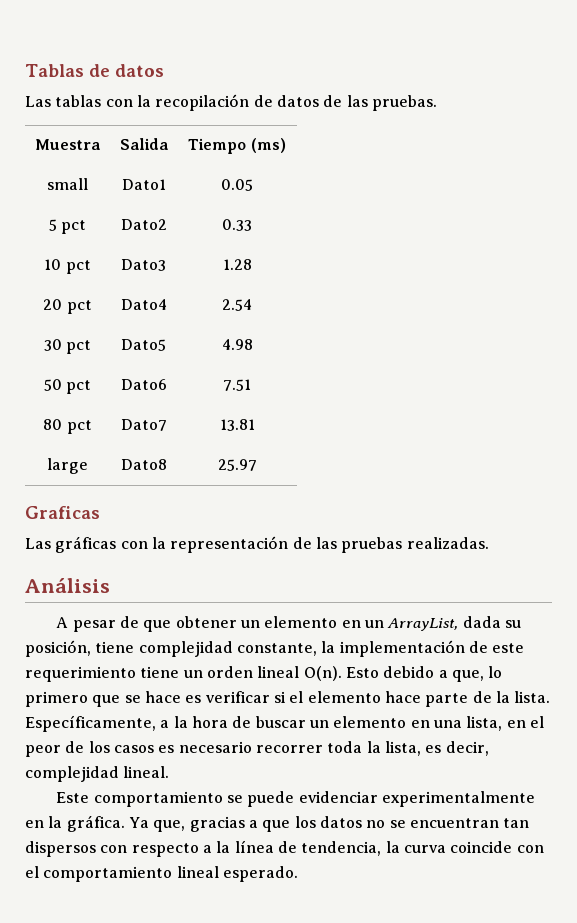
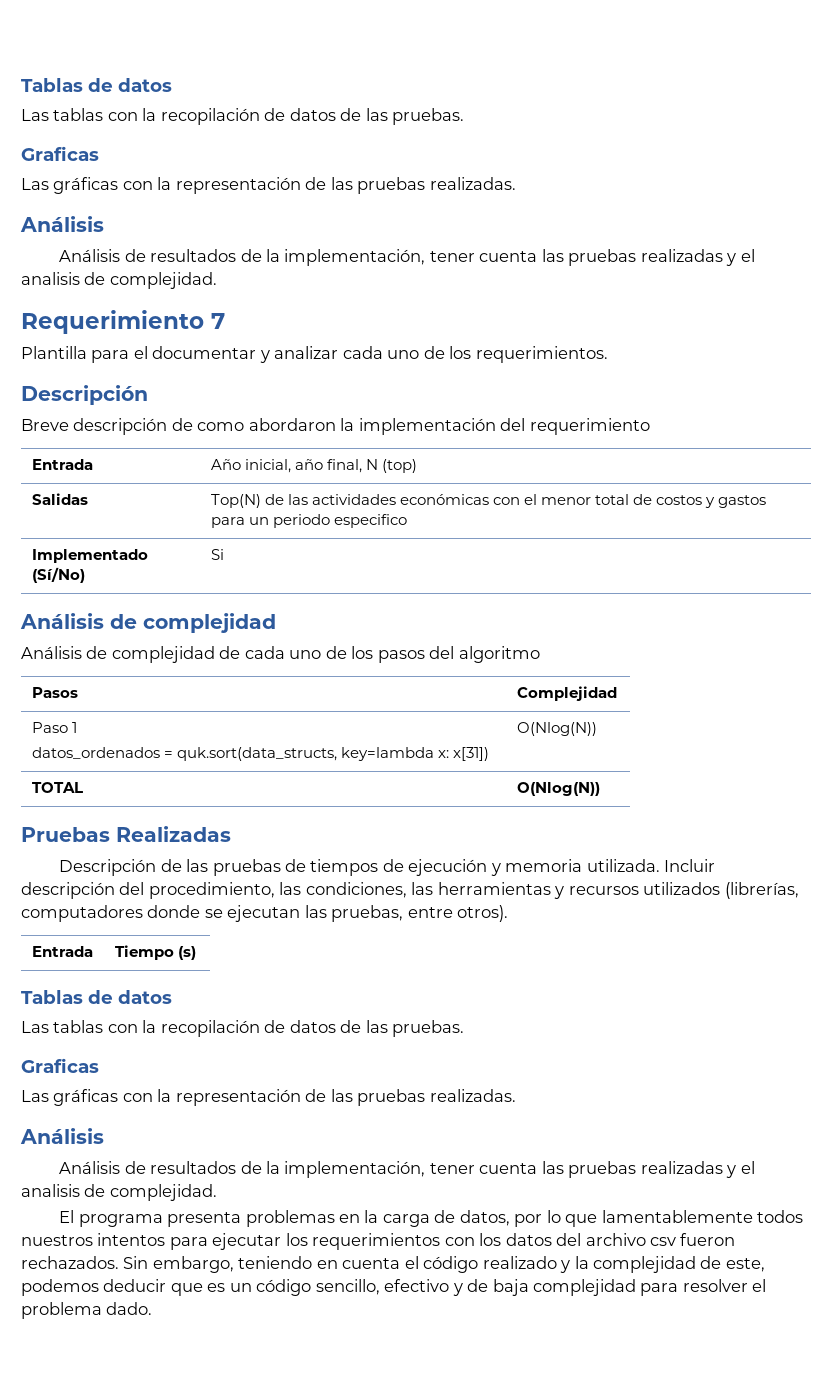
[35,139,101,150] [119,138,169,150] [188,138,286,154] [47,178,88,190] [121,179,166,190] [221,179,253,191] [48,219,87,234] [120,219,167,230] [222,219,252,231] [44,259,91,274] [121,259,166,271] [222,259,252,270] [43,299,92,314] [120,299,167,310] [222,299,252,311] [43,339,92,354] [121,339,166,351] [221,339,253,350] [43,379,92,394] [120,379,167,390] [223,379,251,391] [43,419,92,434] [120,419,167,431] [219,419,255,431] [47,458,88,474] [120,459,167,470] [217,459,257,471] // Muestra | Salida | Tiempo (ms) // small | Dato1 | 0.05 // 5 pct | Dato2 | 0.33 // 10 pct | Dato3 | 1.28 // 20 pct | Dato4 | 2.54 // 30 pct | Dato5 | 4.98 // 50 pct | Dato6 | 7.51 // 80 pct | Dato7 | 13.81 // large | Dato8 | 25.97 -> (465, 116) none
[56,616,521,632] [25,640,525,657] [25,666,503,682] [25,691,551,707] [25,715,544,732] [25,741,489,757] [25,766,170,782] [56,791,535,807] [25,815,530,832] [25,840,544,857] [25,866,298,882] A pesar de que obtener un elemento en un ArrayList, dada su posición, tiene complejidad constante, la implementación de este requerimiento tiene un orden lineal O(n). Esto debido a que, lo primero que se hace es verificar si el elemento hace parte de la lista. Específicamente, a la hora de buscar un elemento en una lista, en el peor de los casos es necesario recorrer toda la lista, es decir, complejidad lineal. // Este comportamiento se puede evidenciar experimentalmente en la gráfica. Ya que, gracias a que los datos no se encuentran tan dispersos con respecto a la línea de tendencia, la curva coincide con el comportamiento lineal esperado. -> [59,249,755,266] [21,272,217,289] [21,310,225,334] [21,346,608,363] [21,385,148,405] [21,418,650,435] [31,459,93,470] [210,459,418,473] [31,493,88,505] [210,494,767,508] [210,514,408,528] [31,549,148,563] [31,567,85,583] [210,549,224,560] [20,613,276,633] [21,646,540,663] [31,687,78,698] [516,686,617,701] [31,722,77,733] [31,747,490,761] [516,722,597,736] [31,782,83,793] [516,782,600,796] [21,826,231,842] [59,859,716,876] [21,882,799,899] [21,905,509,922] [31,946,93,957] [114,945,196,960] [21,990,172,1004] [21,1020,465,1037] [21,1058,99,1073] [21,1089,516,1106] [20,1128,104,1144] [59,1161,755,1178] [21,1184,217,1201] [59,1210,804,1227] [21,1233,736,1250] [21,1256,765,1273] [21,1279,767,1296] [21,1302,153,1319] Análisis de resultados de la implementación, tener cuenta las pruebas realizadas y el analisis de complejidad. // Requerimiento 7 // Plantilla para el documentar y analizar cada uno de los requerimientos. // Descripción // Breve descripción de como abordaron la implementación del requerimiento // Entrada | Año inicial, año final, N (top) // Salidas | Top(N) de las actividades económicas con el menor total de costos y gastos para un periodo especifico // Implementado (Sí/No) | Si // Análisis de complejidad // Análisis de complejidad de cada uno de los pasos del algoritmo // Pasos | Complejidad // Paso 1 // datos_ordenados = quk.sort(data_structs, key=lambda x: x[31]) | O(Nlog(N)) // TOTAL | O(Nlog(N)) // Pruebas Realizadas // Descripción de las pruebas de tiempos de ejecución y memoria utilizada. Incluir descripción del procedimiento, las condiciones, las herramientas y recursos utilizados (librerías, computadores donde se ejecutan las pruebas, entre otros). // Entrada | Tiempo (s) // Tablas de datos // Las tablas con la recopilación de datos de las pruebas. // Graficas // Las gráficas con la representación de las pruebas realizadas. // Análisis // Análisis de resultados de la implementación, tener cuenta las pruebas realizadas y el analisis de complejidad. // El programa presenta problemas en la carga de datos, por lo que lamentablemente todos nuestros intentos para ejecutar los requerimientos con los datos del archivo csv fueron rechazados. Sin embargo, teniendo en cuenta el código realizado y la complejidad de este, podemos deducir que es un código sencillo, efectivo y de baja complejidad para resolver el problema dado.

